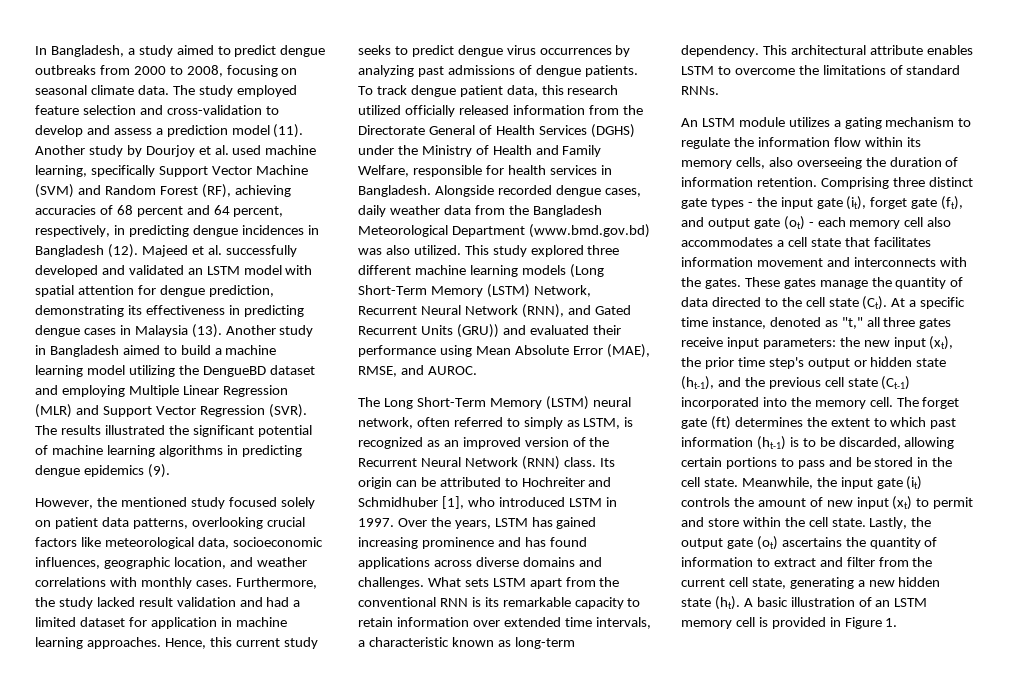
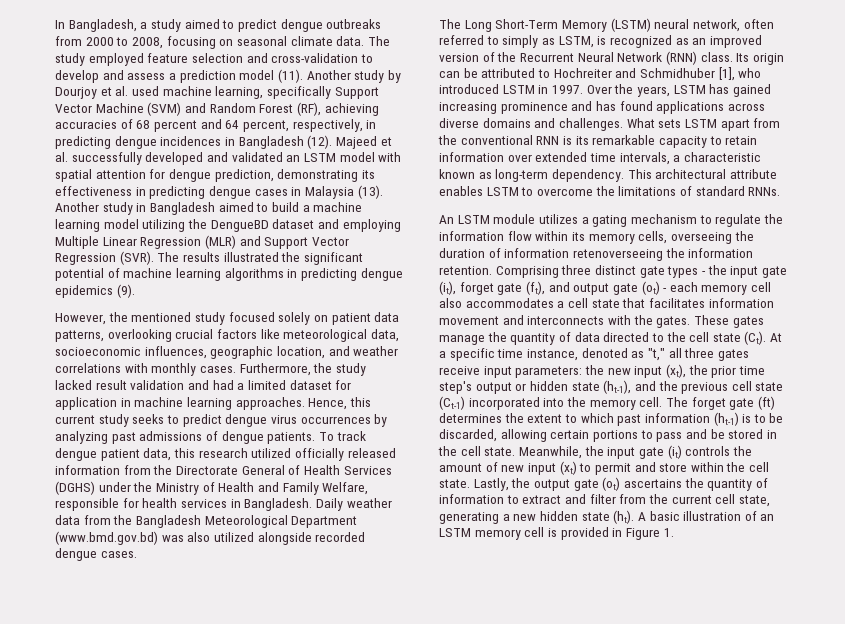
[434,185,641,197] [358,205,386,217] Alongside recorded dengue cases, daily -> [315,498,343,511] Daily
[413,245,620,257] [358,264,604,278] [358,284,591,298] [358,304,631,318] [358,324,621,338] [358,344,650,358] [358,365,477,377] utilized. This study explored three different machine learning models (Long Short-Term Memory (LSTM) Network, Recurrent Neural Network (RNN), and Gated Recurrent Units (GRU)) and evaluated their performance using Mean Absolute Error (MAE), RMSE, and AUROC. -> [213,532,366,545] [55,548,137,561] utilized alongside recorded dengue cases.
[768,157,793,167] also -> (668, 237) none
(753, 182) none -> [572,248,754,261] retenoverseeing the information

